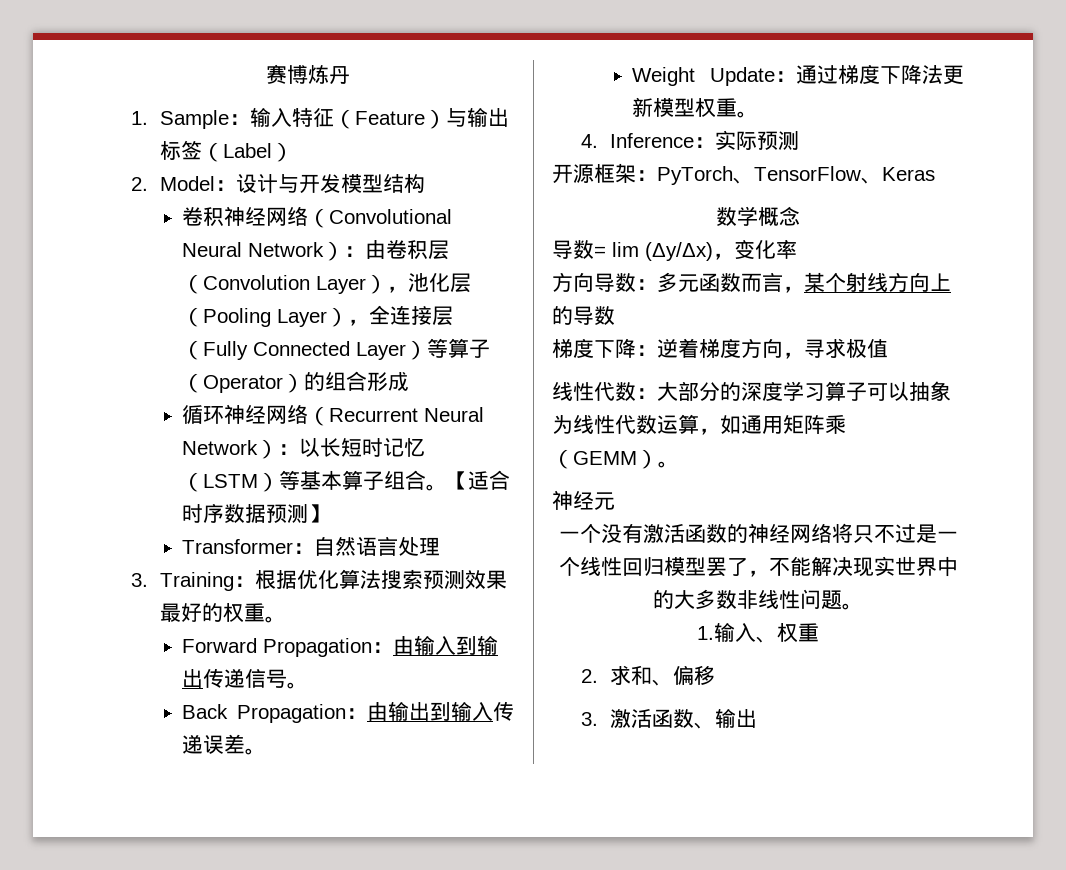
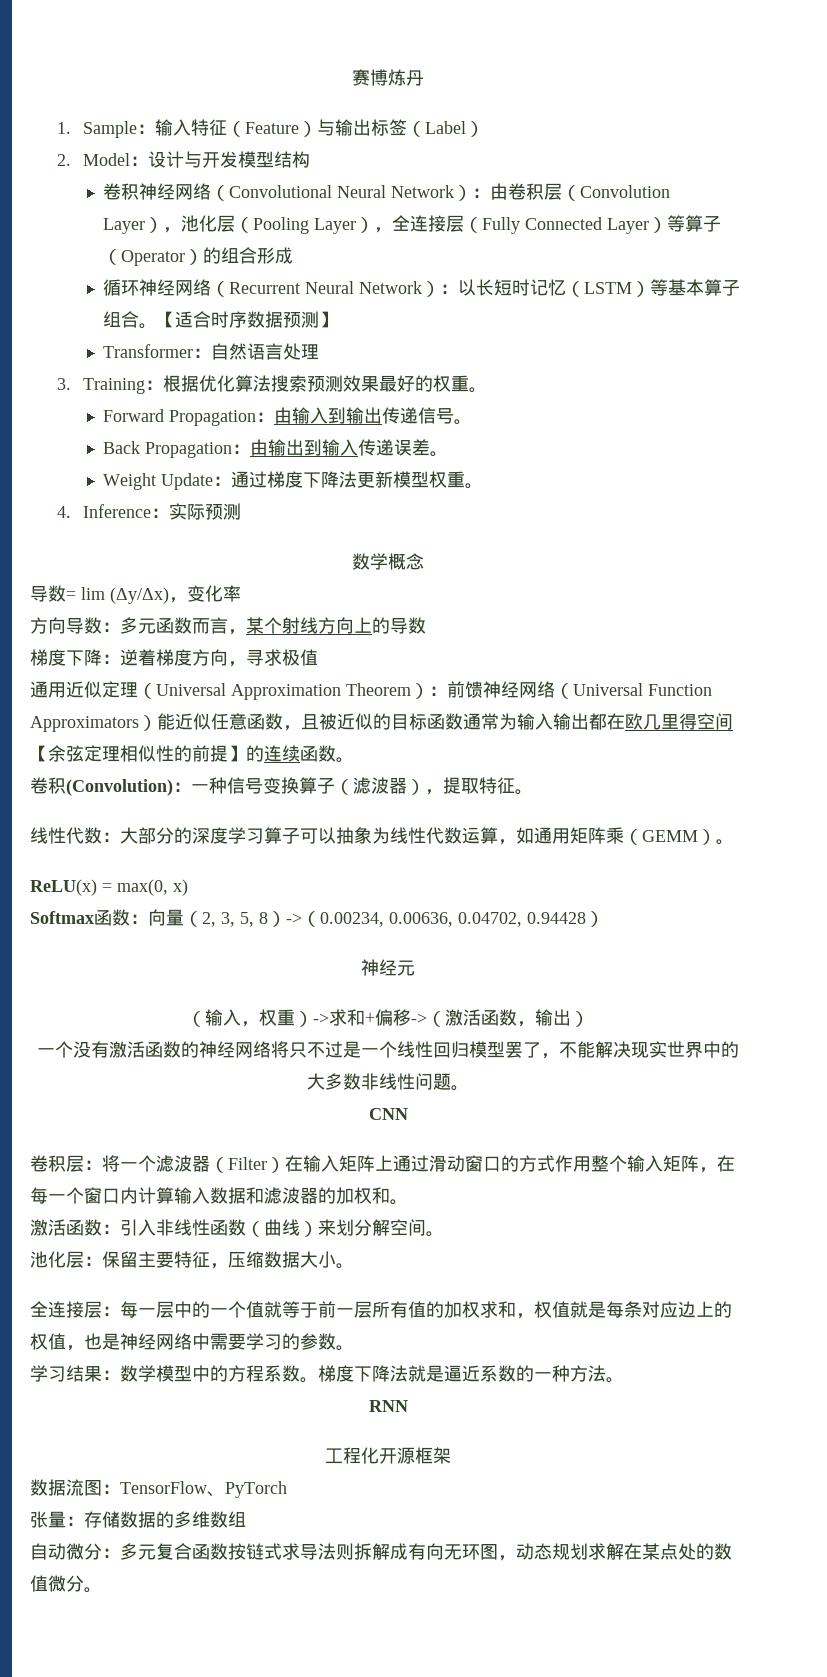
[552,163,935,185] // 开源框架：PyTorch、TensorFlow、Keras -> (242, 511) none
(888, 348) none -> [30,681,712,700] [30,713,733,732] [30,745,354,763] [30,777,533,796] // 通用近似定理（Universal Approximation Theorem）：前馈神经网络（Universal Function Approximators）能近似任意函数，且被近似的目标函数通常为输入输出都在欧几里得空间【余弦定理相似性的前提】的连续函数。 // 卷积(Convolution)：一种信号变换算子（滤波器），提取特征。
[552,490,615,510] 神经元 -> [30,879,188,896] [30,909,604,927] [361,959,415,976] [187,1009,589,1027] ReLU(x) = max(0, x) // Softmax函数：向量（2, 3, 5, 8）->（0.00234, 0.00636, 0.04702, 0.94428） // 神经元 // （输入，权重）->求和+偏移->（激活函数，输出）
[697,622,819,643] [580,665,715,686] [580,708,757,729] 1.输入、权重 // 2.求和、偏移 // 3.激活函数、输出 -> [368,1108,408,1120] [30,1155,735,1173] [30,1187,408,1205] [30,1219,444,1237] [30,1251,354,1269] [30,1301,732,1319] [30,1333,354,1351] [30,1365,624,1383] [368,1400,408,1412] [325,1447,451,1464] [30,1479,287,1498] [30,1511,246,1528] [30,1543,732,1561] [30,1575,102,1593] CNN // 卷积层：将一个滤波器（Filter）在输入矩阵上通过滑动窗口的方式作用整个输入矩阵，在每一个窗口内计算输入数据和滤波器的加权和。 // 激活函数：引入非线性函数（曲线）来划分解空间。 // 池化层：保留主要特征，压缩数据大小。 // 全连接层：每一层中的一个值就等于前一层所有值的加权求和，权值就是每条对应边上的权值，也是神经网络中需要学习的参数。 // 学习结果：数学模型中的方程系数。梯度下降法就是逼近系数的一种方法。 // RNN // 工程化开源框架 // 数据流图：TensorFlow、PyTorch // 张量：存储数据的多维数组 // 自动微分：多元复合函数按链式求导法则拆解成有向无环图，动态规划求解在某点处的数值微分。

